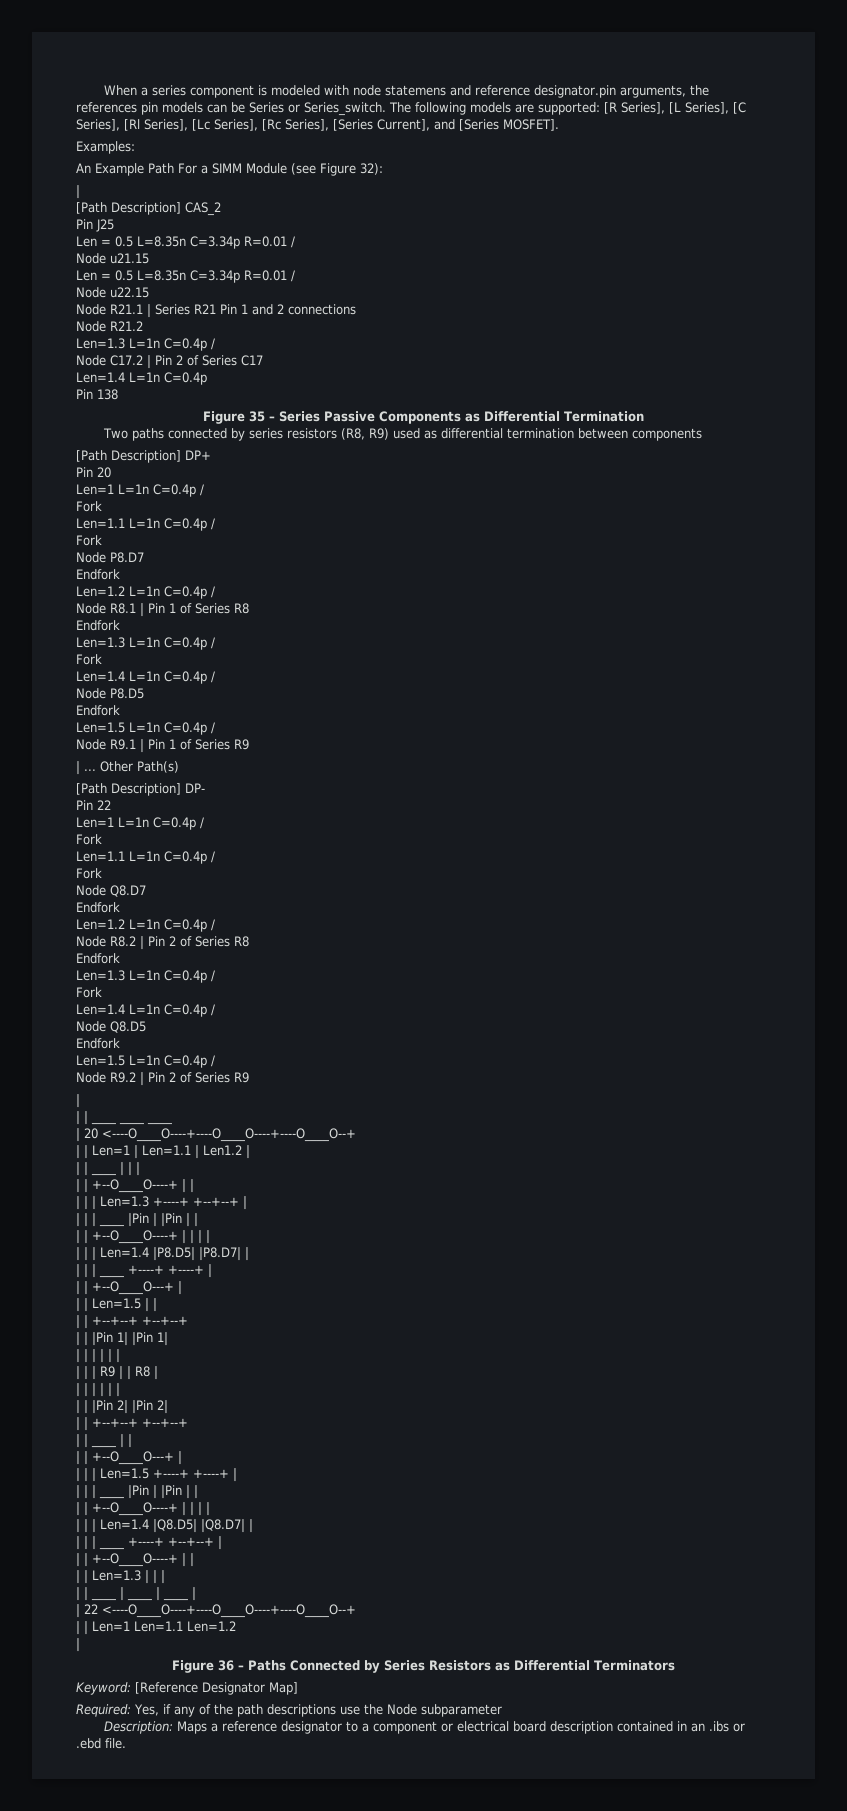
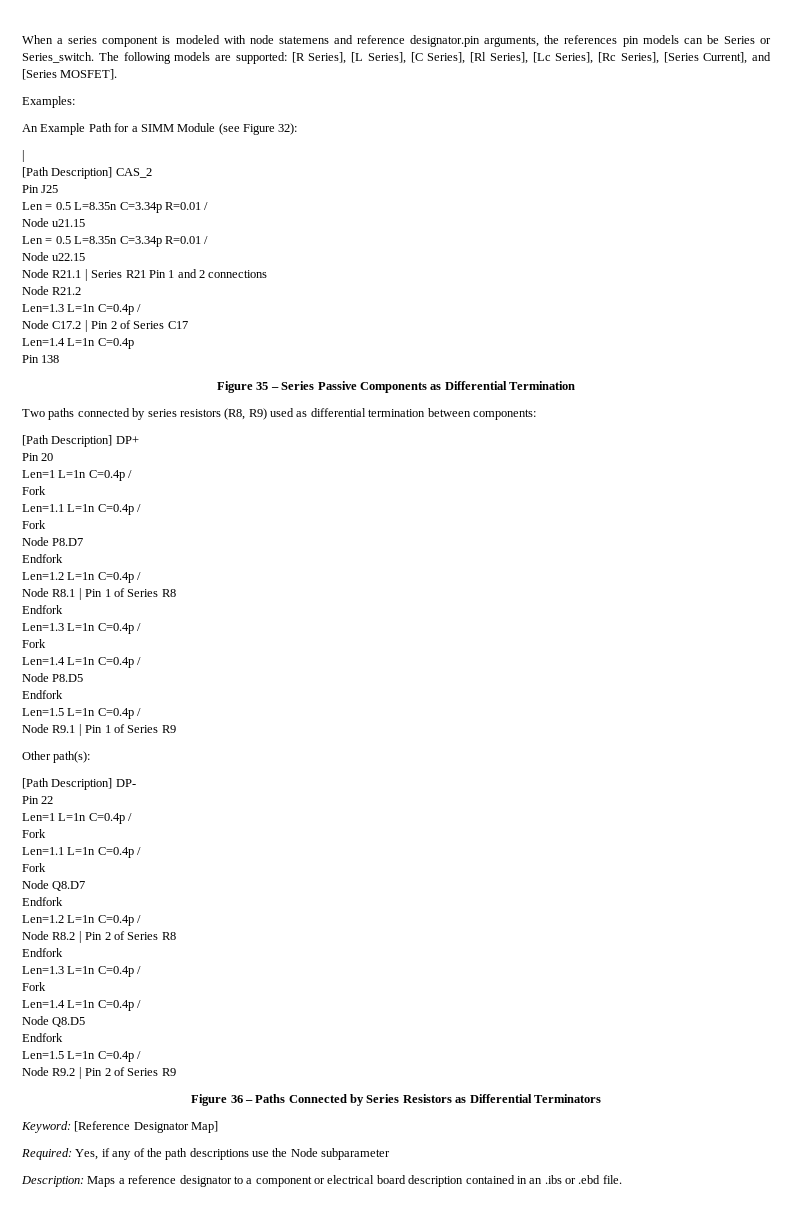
[178,163,197,174] For -> [114,123,130,132] for
[631,428,702,441] components -> [472,409,536,420] components:
[76,761,179,775] | ... Other Path(s) -> [22,751,91,763] Other path(s):
[76,1094,80,1108] [76,1111,172,1125] [76,1128,356,1142] [76,1145,250,1159] [76,1162,140,1176] [76,1179,194,1193] [76,1196,247,1210] [76,1213,198,1227] [76,1230,210,1244] [76,1247,249,1261] [76,1264,124,1278] [128,1264,212,1278] [76,1281,182,1295] [76,1298,157,1312] [76,1315,188,1329] [76,1332,168,1346] [76,1349,120,1363] [76,1366,158,1380] [76,1383,120,1397] [76,1400,168,1414] [76,1417,188,1431] [76,1434,132,1448] [76,1451,182,1465] [76,1468,237,1482] [76,1485,198,1499] [76,1502,210,1516] [76,1519,253,1533] [76,1536,124,1550] [128,1536,222,1550] [76,1553,194,1567] [76,1570,165,1584] [76,1587,196,1601] [76,1604,356,1618] [76,1621,236,1635] [76,1638,80,1652] // | // | | ____ ____ ____ // | 20 <----O____O----+----O____O----+----O____O--+ // | | Len=1 | Len=1.1 | Len1.2 | // | | ____ | | | // | | +--O____O----+ | | // | | | Len=1.3 +----+ +--+--+ | // | | | ____ |Pin | |Pin | | // | | +--O____O----+ | | | | // | | | Len=1.4 |P8.D5| |P8.D7| | // | | | ____ +----+ +----+ | // | | +--O____O---+ | // | | Len=1.5 | | // | | +--+--+ +--+--+ // | | |Pin 1| |Pin 1| // | | | | | | // | | | R9 | | R8 | // | | | | | | // | | |Pin 2| |Pin 2| // | | +--+--+ +--+--+ // | | ____ | | // | | +--O____O---+ | // | | | Len=1.5 +----+ +----+ | // | | | ____ |Pin | |Pin | | // | | +--O____O----+ | | | | // | | | Len=1.4 |Q8.D5| |Q8.D7| | // | | | ____ +----+ +--+--+ | // | | +--O____O----+ | | // | | Len=1.3 | | | // | | ____ | ____ | ____ | // | 22 <----O____O----+----O____O----+----O____O--+ // | | Len=1 Len=1.1 Len=1.2 // | -> (176, 1072) none

